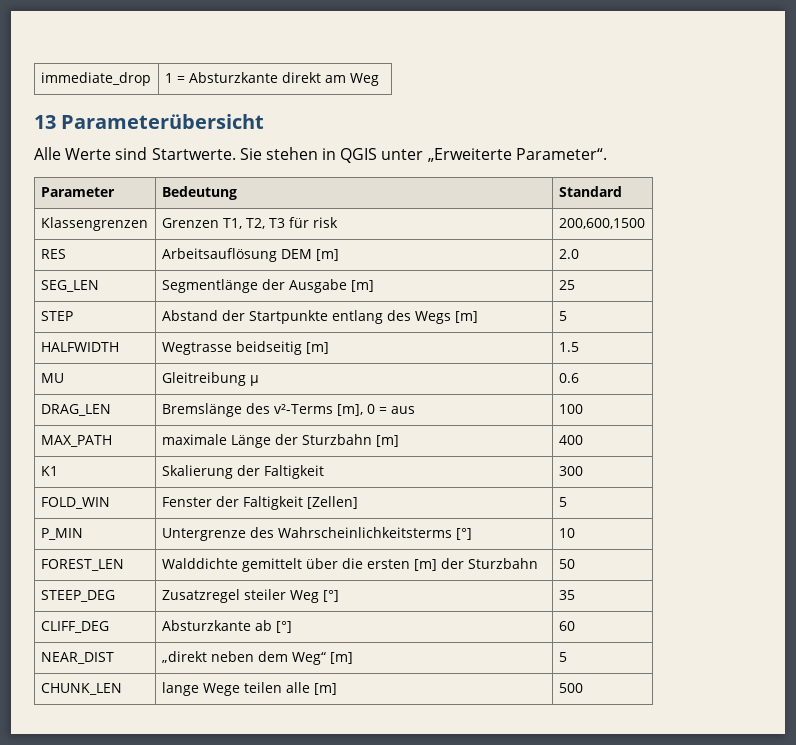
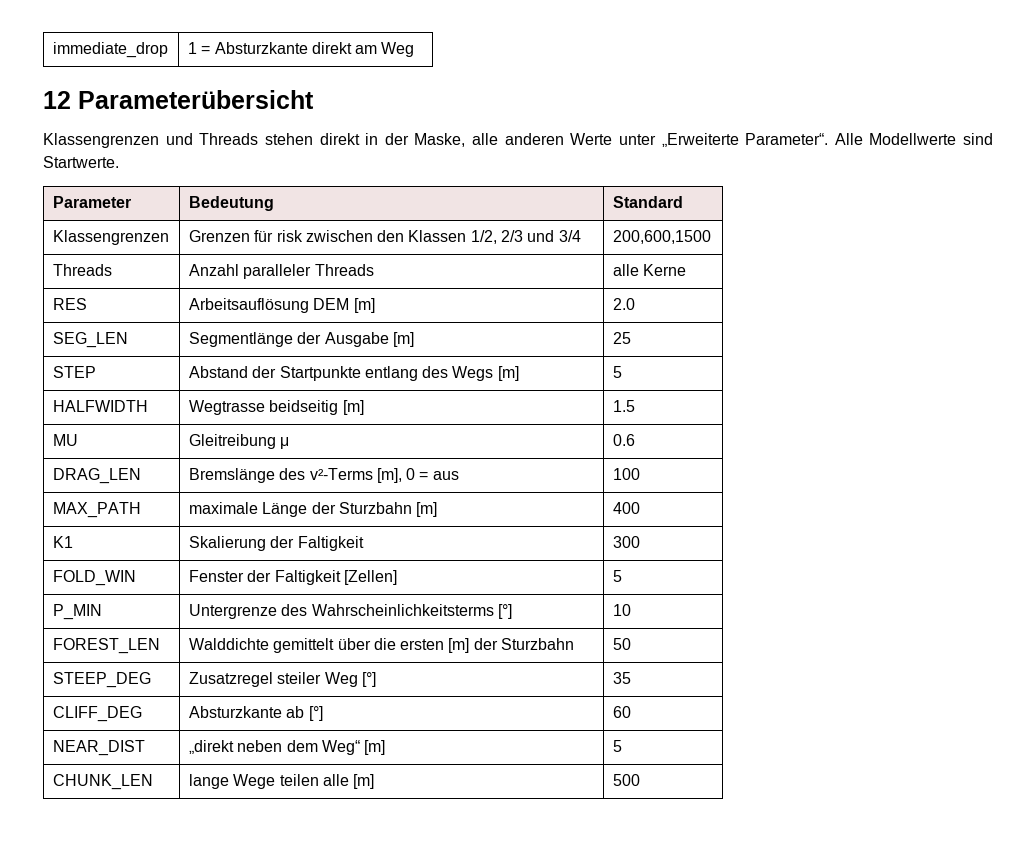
[34,115,56,129] 13 -> [43,91,71,109] 12
[34,147,378,163] Alle Werte sind Startwerte. Sie stehen in QGIS -> [43,133,613,148] Klassengrenzen und Threads stehen direkt in der Maske, alle anderen Werte
(607, 154) none -> [834,133,993,145] [43,156,119,168] Alle Modellwerte sind Startwerte.
[222,218,285,229] T1, T2, T3 -> (250, 236) none
[558,218,645,229] | 200,600,1500 -> [305,230,581,244] [612,230,711,244] [52,264,112,276] [188,264,374,279] [612,264,687,276] zwischen den Klassen 1/2, 2/3 und 3/4 | 200,600,1500 // Threads | Anzahl paralleler Threads | alle Kerne

